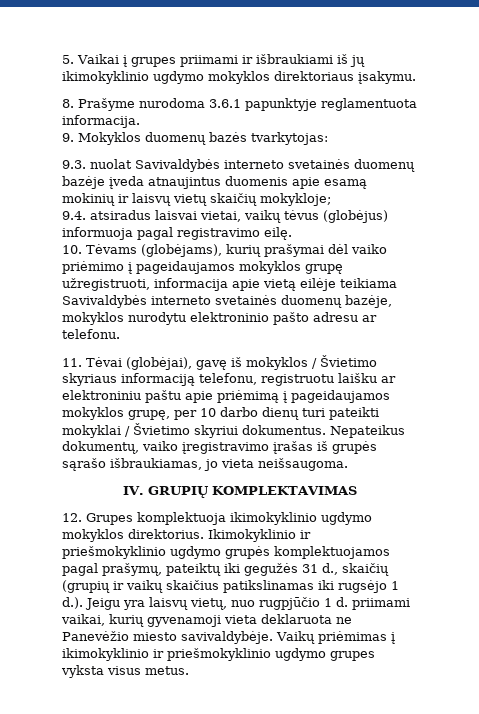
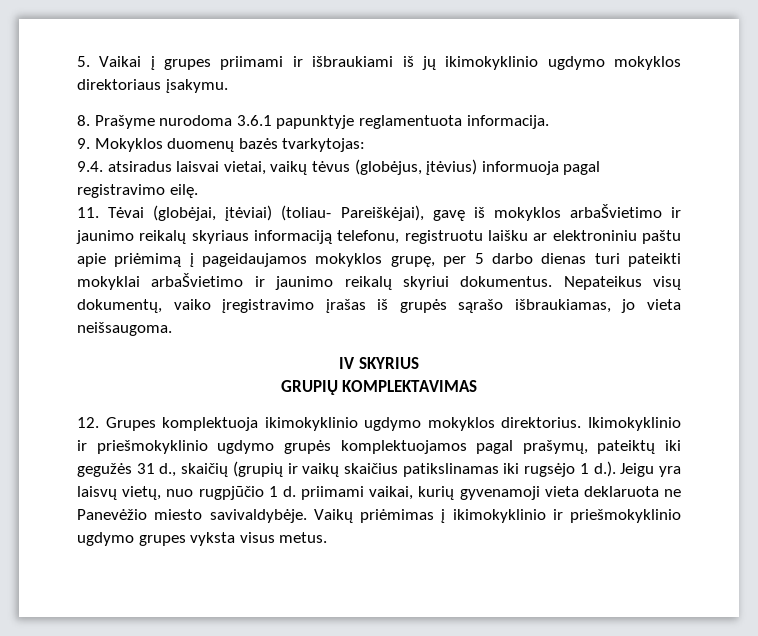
[62,159,415,172] [62,176,367,189] [62,193,331,206] // 9.3. nuolat Savivaldybės interneto svetainės duomenų bazėje įveda atnaujintus duomenis apie esamą mokinių ir laisvų vietų skaičių mokykloje; -> (366, 145) none
[323,210,388,223] (globėjus) -> [354,159,478,175] (globėjus, įtėvius)
[62,244,387,257] [62,261,343,274] [62,278,397,291] [62,295,392,308] [62,312,377,325] [62,329,120,339] [62,355,377,370] 10. Tėvams (globėjams), kurių prašymai dėl vaiko priėmimo į pageidaujamos mokyklos grupę užregistruoti, informacija apie vietą eilėje teikiama Savivaldybės interneto svetainės duomenų bazėje, mokyklos nurodytu elektroninio pašto adresu ar telefonu. // 11. Tėvai (globėjai), gavę iš mokyklos / Švietimo -> [77,204,682,221] [76,230,187,244] 11. Tėvai (globėjai, įtėviai) (toliau- Pareiškėjai), gavę iš mokyklos arbaŠvietimo ir jaunimo reikalų
[200,407,379,420] [62,423,190,438] 10 darbo dienų turi pateikti mokyklai / Švietimo -> [474,253,681,267] [77,273,392,290] 5 darbo dienas turi pateikti mokyklai arbaŠvietimo ir jaunimo reikalų
(405, 431) none -> [653,276,681,290] visų
[122,486,144,495] IV. -> [339,357,419,369] IV SKYRIUS //

